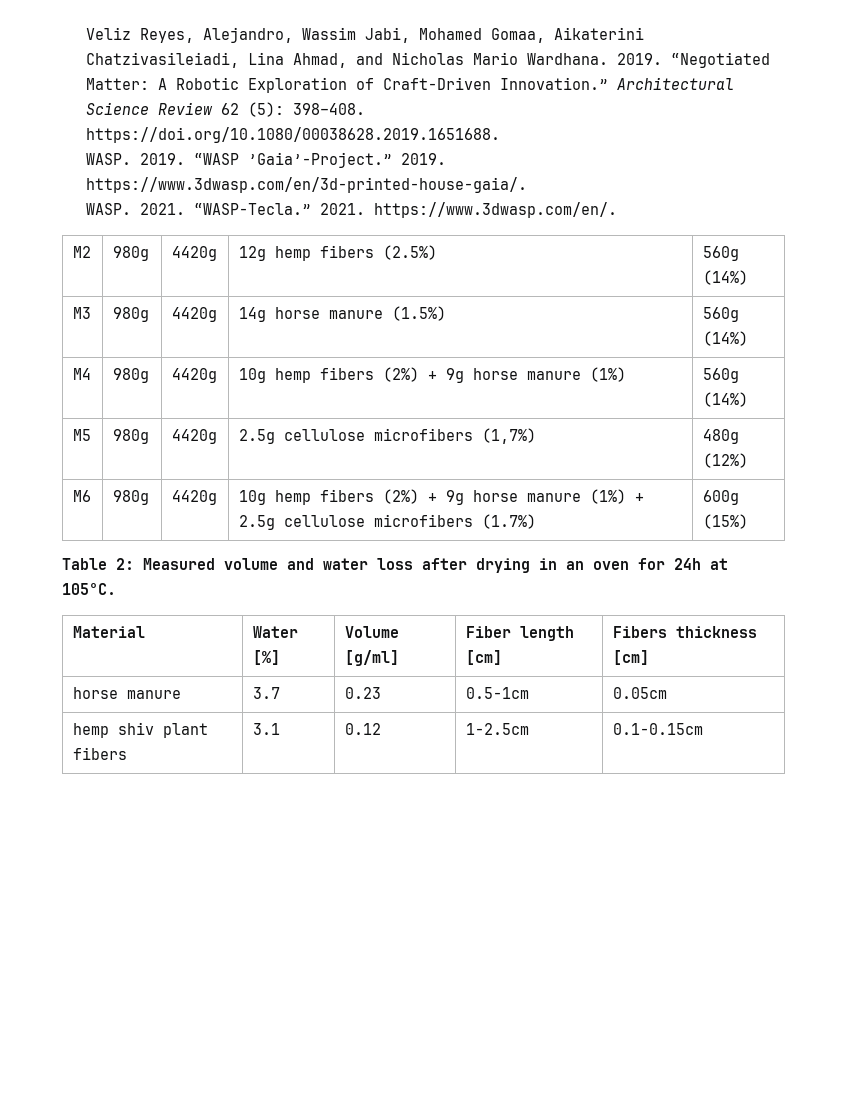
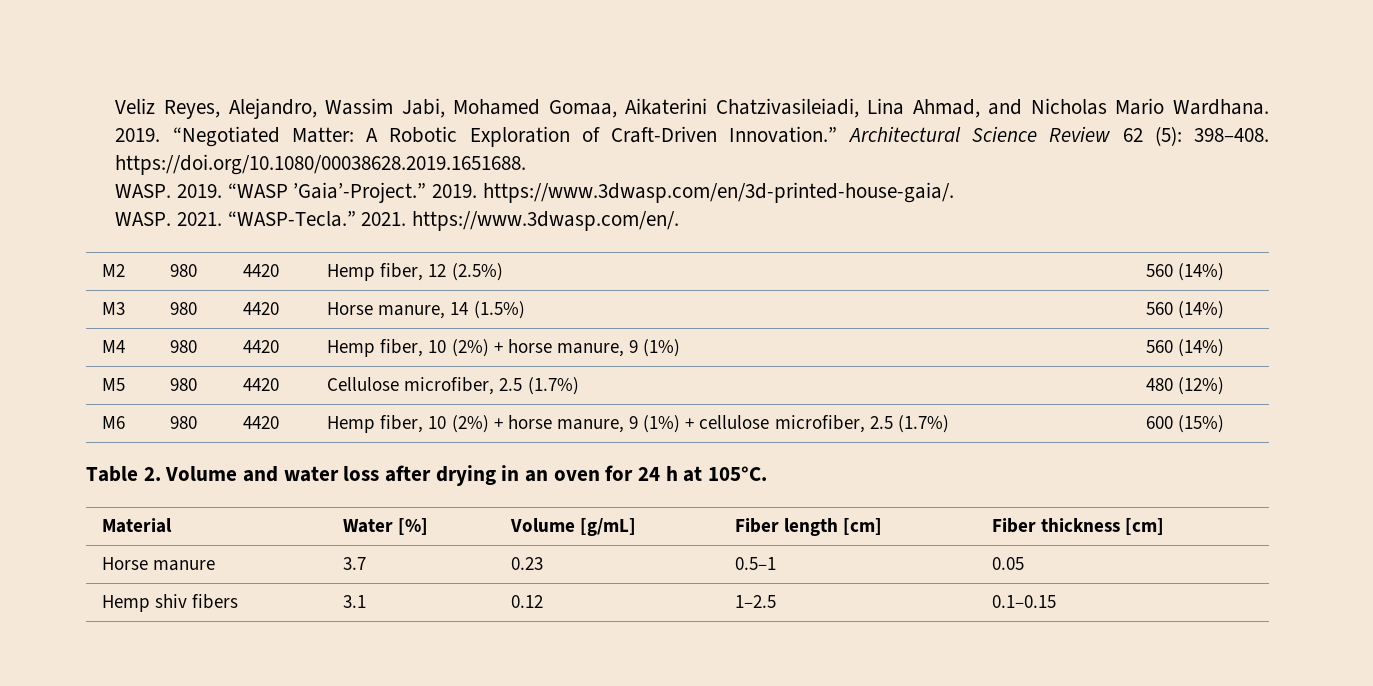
[112,246,149,261] [171,246,217,261] [238,245,374,261] 980g | 4420g | 12g hemp fibers -> [170,264,198,277] [243,264,280,277] [327,263,447,281] 980 | 4420 | Hemp fiber, 12
[702,246,739,261] 560g -> [1146,264,1174,277] 560
[112,307,149,322] [171,307,217,322] [238,307,383,322] 980g | 4420g | 14g horse manure -> [170,302,198,315] [243,302,280,315] [327,302,469,319] 980 | 4420 | Horse manure, 14
[702,307,739,322] 560g -> [1146,302,1174,315] 560
[112,368,149,383] [171,368,217,383] [238,367,581,383] 980g | 4420g | 10g hemp fibers (2%) + 9g horse manure -> [170,340,198,353] [243,340,280,353] [327,339,639,357] 980 | 4420 | Hemp fiber, 10 (2%) + horse manure, 9
[702,368,739,383] 560g -> [1146,340,1174,353] 560
[112,429,149,444] [171,429,217,444] [238,428,536,444] [702,429,739,444] [702,453,748,468] [72,490,91,502] [112,490,149,505] [171,490,217,505] [238,489,644,505] [238,514,536,530] [702,490,739,505] 980g | 4420g | 2.5g cellulose microfibers (1,7%) | 480g (12%) // M6 | 980g | 4420g | 10g hemp fibers (2%) + 9g horse manure (1%) + 2.5g cellulose microfibers (1.7%) | 600g -> [170,378,198,391] [243,378,280,391] [327,377,579,395] [1146,377,1225,395] [102,416,126,429] [170,416,198,429] [243,416,280,429] [327,415,949,433] [1146,416,1174,429] 980 | 4420 | Cellulose microfiber, 2.5 (1.7%) | 480 (12%) // M6 | 980 | 4420 | Hemp fiber, 10 (2%) + horse manure, 9 (1%) + cellulose microfiber, 2.5 (1.7%) | 600
[116,558,278,570] 2: Measured volume -> [143,466,238,481] 2. Volume
[674,558,701,570] 24h -> [638,466,678,481] 24 h
[344,650,399,666] [g/ml] -> [580,518,637,536] [g/mL]
[612,626,667,638] Fibers -> [992,518,1037,533] Fiber
[72,687,118,699] horse -> [102,557,149,570] Horse
[465,687,529,699] [612,687,667,699] [72,722,208,738] 0.5-1cm | 0.05cm // hemp shiv plant -> [735,557,777,570] [992,557,1025,570] [102,594,188,612] 0.5–1 | 0.05 // Hemp shiv
[465,723,529,735] [612,723,703,735] 1-2.5cm | 0.1-0.15cm -> [735,595,777,608] [992,595,1057,608] 1–2.5 | 0.1–0.15

